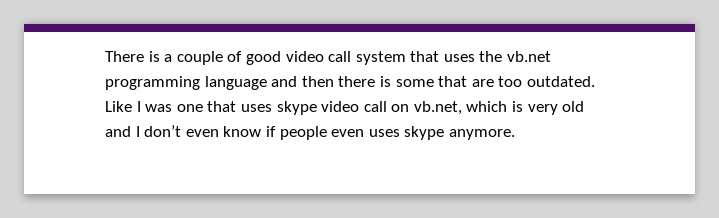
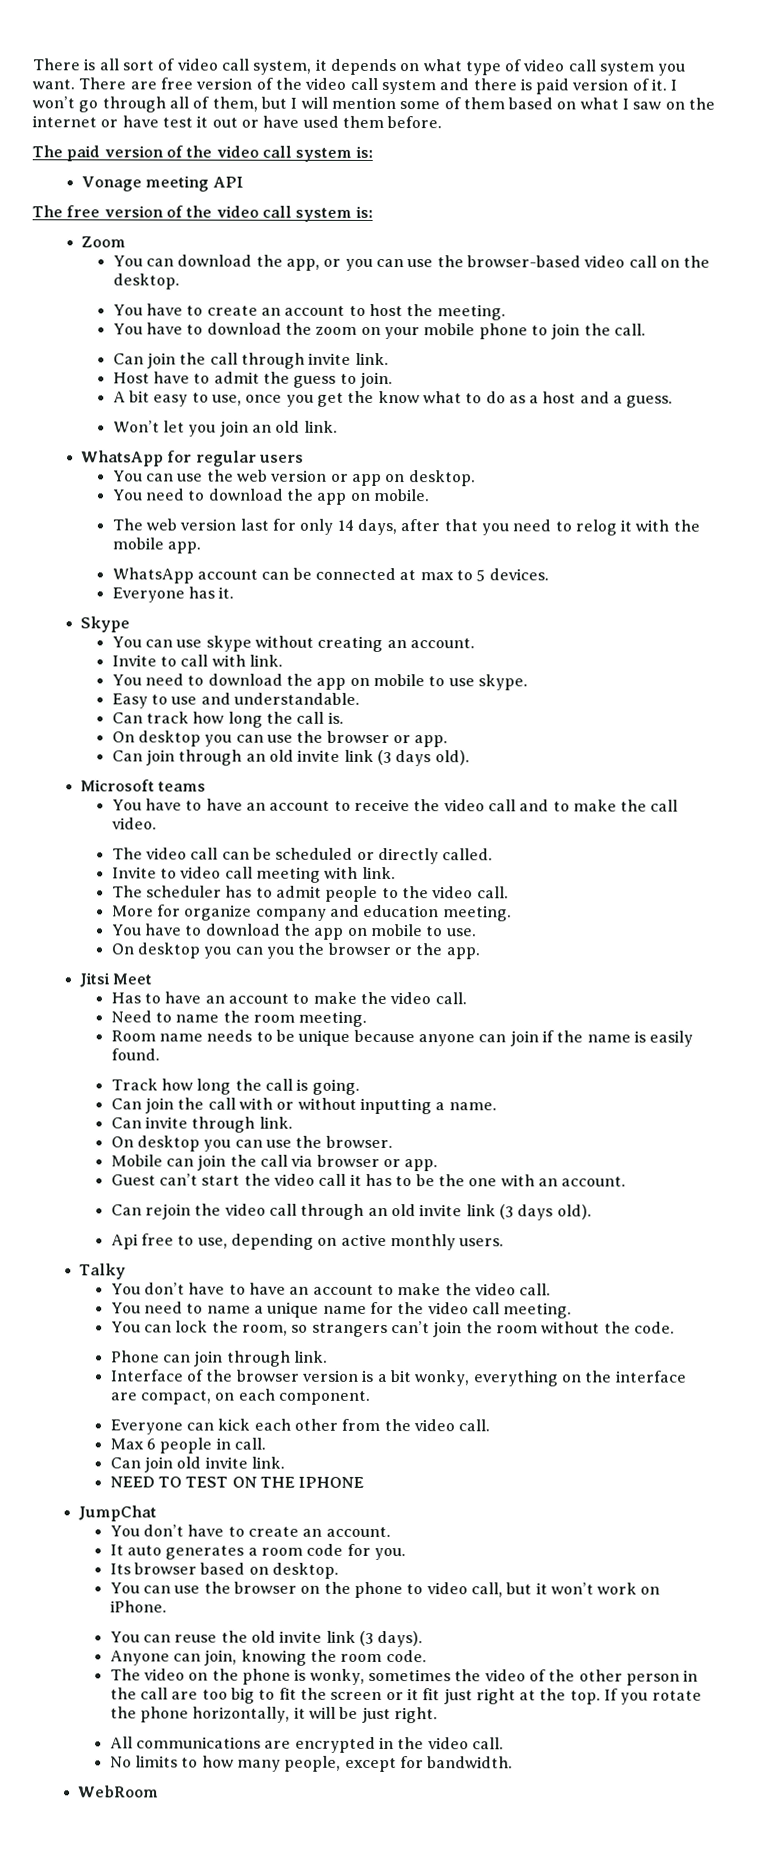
[164,51,552,65] [105,76,595,90] [105,101,585,115] [105,125,515,140] a couple of good video call system that uses the vb.net programming language and then there is some that are too outdated. Like I was one that uses skype video call on vb.net, which is very old and I don’t even know if people even uses skype anymore. -> [98,58,686,76] [32,77,678,95] [32,96,716,113] [32,115,443,129] [32,145,373,162] [81,175,244,192] [32,205,373,222] [81,236,127,248] [112,254,711,271] [112,273,180,290] [112,303,506,321] [112,322,646,340] [112,352,389,369] [112,371,393,389] [112,390,674,408] [112,420,338,437] [81,450,305,467] [112,469,476,487] [111,488,430,505] [111,518,700,536] [111,537,202,554] [111,567,549,584] [111,586,235,603] [80,616,131,633] [111,635,475,653] [111,654,283,667] [111,673,528,691] [111,692,360,709] [111,711,344,728] [111,730,449,748] [111,749,470,767] [80,779,207,792] [111,798,679,812] [111,817,157,830] [111,847,494,865] [111,866,396,883] [111,885,509,902] [111,904,512,922] [111,923,477,940] [110,942,480,960] [79,972,153,988] [110,991,467,1005] [110,1010,368,1027] [110,1029,694,1047] [110,1048,160,1061] [110,1078,360,1095] [110,1097,497,1115] [110,1116,293,1133] [110,1135,393,1152] [110,1154,439,1172] [110,1173,627,1187] [110,1203,592,1221] [110,1233,505,1251] [79,1263,127,1280] [110,1282,552,1296] [110,1301,573,1319] [110,1320,675,1338] [110,1350,328,1367] [109,1369,687,1387] [109,1388,370,1405] [109,1418,491,1435] [109,1437,266,1454] [109,1456,285,1473] [109,1476,365,1488] [78,1505,158,1522] [109,1524,391,1538] [109,1543,406,1561] [109,1562,339,1579] [109,1581,661,1599] [109,1600,167,1613] [109,1630,424,1648] [109,1649,427,1666] [109,1668,699,1686] [109,1687,702,1705] [109,1706,438,1724] [109,1736,504,1753] [109,1755,514,1773] [78,1785,160,1798] all sort of video call system, it depends on what type of video call system you want. There are free version of the video call system and there is paid version of it. I won’t go through all of them, but I will mention some of them based on what I saw on the internet or have test it out or have used them before. // The paid version of the video call system is: // Vonage meeting API // The free version of the video call system is: // Zoom // You can download the app, or you can use the browser-based video call on the desktop. // You have to create an account to host the meeting. // You have to download the zoom on your mobile phone to join the call. // Can join the call through invite link. // Host have to admit the guess to join. // A bit easy to use, once you get the know what to do as a host and a guess. // Won’t let you join an old link. // WhatsApp for regular users // You can use the web version or app on desktop. // You need to download the app on mobile. // The web version last for only 14 days, after that you need to relog it with the mobile app. // WhatsApp account can be connected at max to 5 devices. // Everyone has it. // Skype // You can use skype without creating an account. // Invite to call with link. // You need to download the app on mobile to use skype. // Easy to use and understandable. // Can track how long the call is. // On desktop you can use the browser or app. // Can join through an old invite link (3 days old). // Microsoft teams // You have to have an account to receive the video call and to make the call video. // The video call can be scheduled or directly called. // Invite to video call meeting with link. // The scheduler has to admit people to the video call. // More for organize company and education meeting. // You have to download the app on mobile to use. // On desktop you can you the browser or the app. // Jitsi Meet // Has to have an account to make the video call. // Need to name the room meeting. // Room name needs to be unique because anyone can join if the name is easily found. // Track how long the call is going. // Can join the call with or without inputting a name. // Can invite through link. // On desktop you can use the browser. // Mobile can join the call via browser or app. // Guest can’t start the video call it has to be the one with an account. // Can rejoin the video call through an old invite link (3 days old). // Api free to use, depending on active monthly users. // Talky // You don’t have to have an account to make the video call. // You need to name a unique name for the video call meeting. // You can lock the room, so strangers can’t join the room without the code. // Phone can join through link. // Interface of the browser version is a bit wonky, everything on the interface are compact, on each component. // Everyone can kick each other from the video call. // Max 6 people in call. // Can join old invite link. // NEED TO TEST ON THE IPHONE // JumpChat // You don’t have to create an account. // It auto generates a room code for you. // Its browser based on desktop. // You can use the browser on the phone to video call, but it won’t work on iPhone. // You can reuse the old invite link (3 days). // Anyone can join, knowing the room code. // The video on the phone is wonky, sometimes the video of the other person in the call are too big to fit the screen or it fit just right at the top. If you rotate the phone horizontally, it will be just right. // All communications are encrypted in the video call. // No limits to how many people, except for bandwidth. // WebRoom

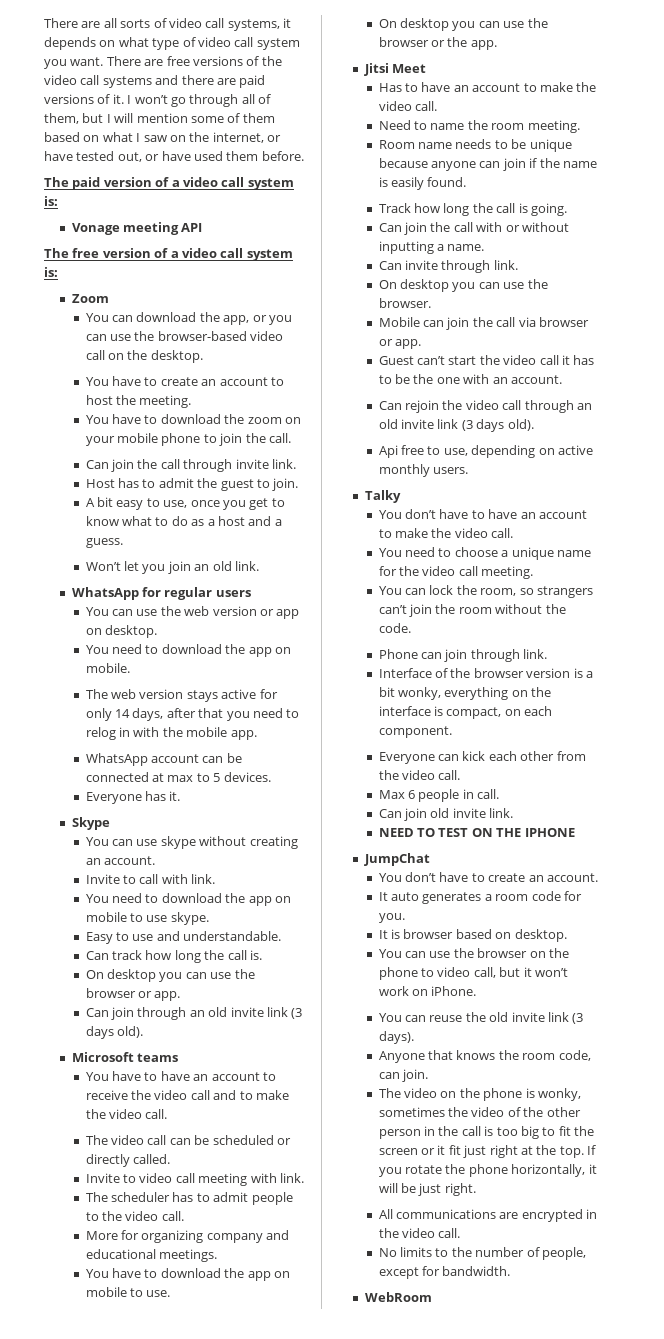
[32,58,312,75] There is all sort of video call system, -> [44,18,280,31] There are all sorts of video call systems,
[196,77,436,95] version of the video call system -> [192,56,282,66] [44,75,152,88] versions of the video call systems
[519,78,629,95] is paid version -> [216,75,266,88] [44,94,94,104] are paid versions
[32,115,238,128] internet or have test it out -> [212,132,281,143] [44,151,142,162] internet, or have tested out,
[186,145,213,158] the -> [171,180,180,187] a
[186,205,213,218] the -> [170,251,179,258] a
[153,371,191,384] have -> [118,478,140,488] has
[293,375,337,388] guess -> [220,479,254,491] guest
[347,390,375,403] the -> [271,498,285,507] to
[239,518,269,531] last -> [186,689,257,702] stays active
[620,519,633,532] it -> [119,727,131,737] in
[650,799,679,812] [111,817,157,830] call video. -> [109,1109,168,1119] video call.
[184,904,253,921] organize -> [141,1230,204,1243] organizing
[363,904,512,922] education meeting. -> [85,1249,218,1262] educational meetings.
[265,946,294,959] you -> [503,21,525,28] use
[206,1305,251,1314] name -> [454,547,498,557] choose
[109,1392,137,1401] are -> [434,706,444,716] is
[109,1563,131,1575] Its -> [378,929,401,939] It is
[173,1649,427,1666] can join, knowing the room code. -> [428,1050,591,1061] [378,1069,429,1082] that knows the room code, can join.
[171,1691,199,1700] are -> [484,1126,494,1136] is
[201,1755,281,1772] how many -> [451,1247,540,1257] the number of

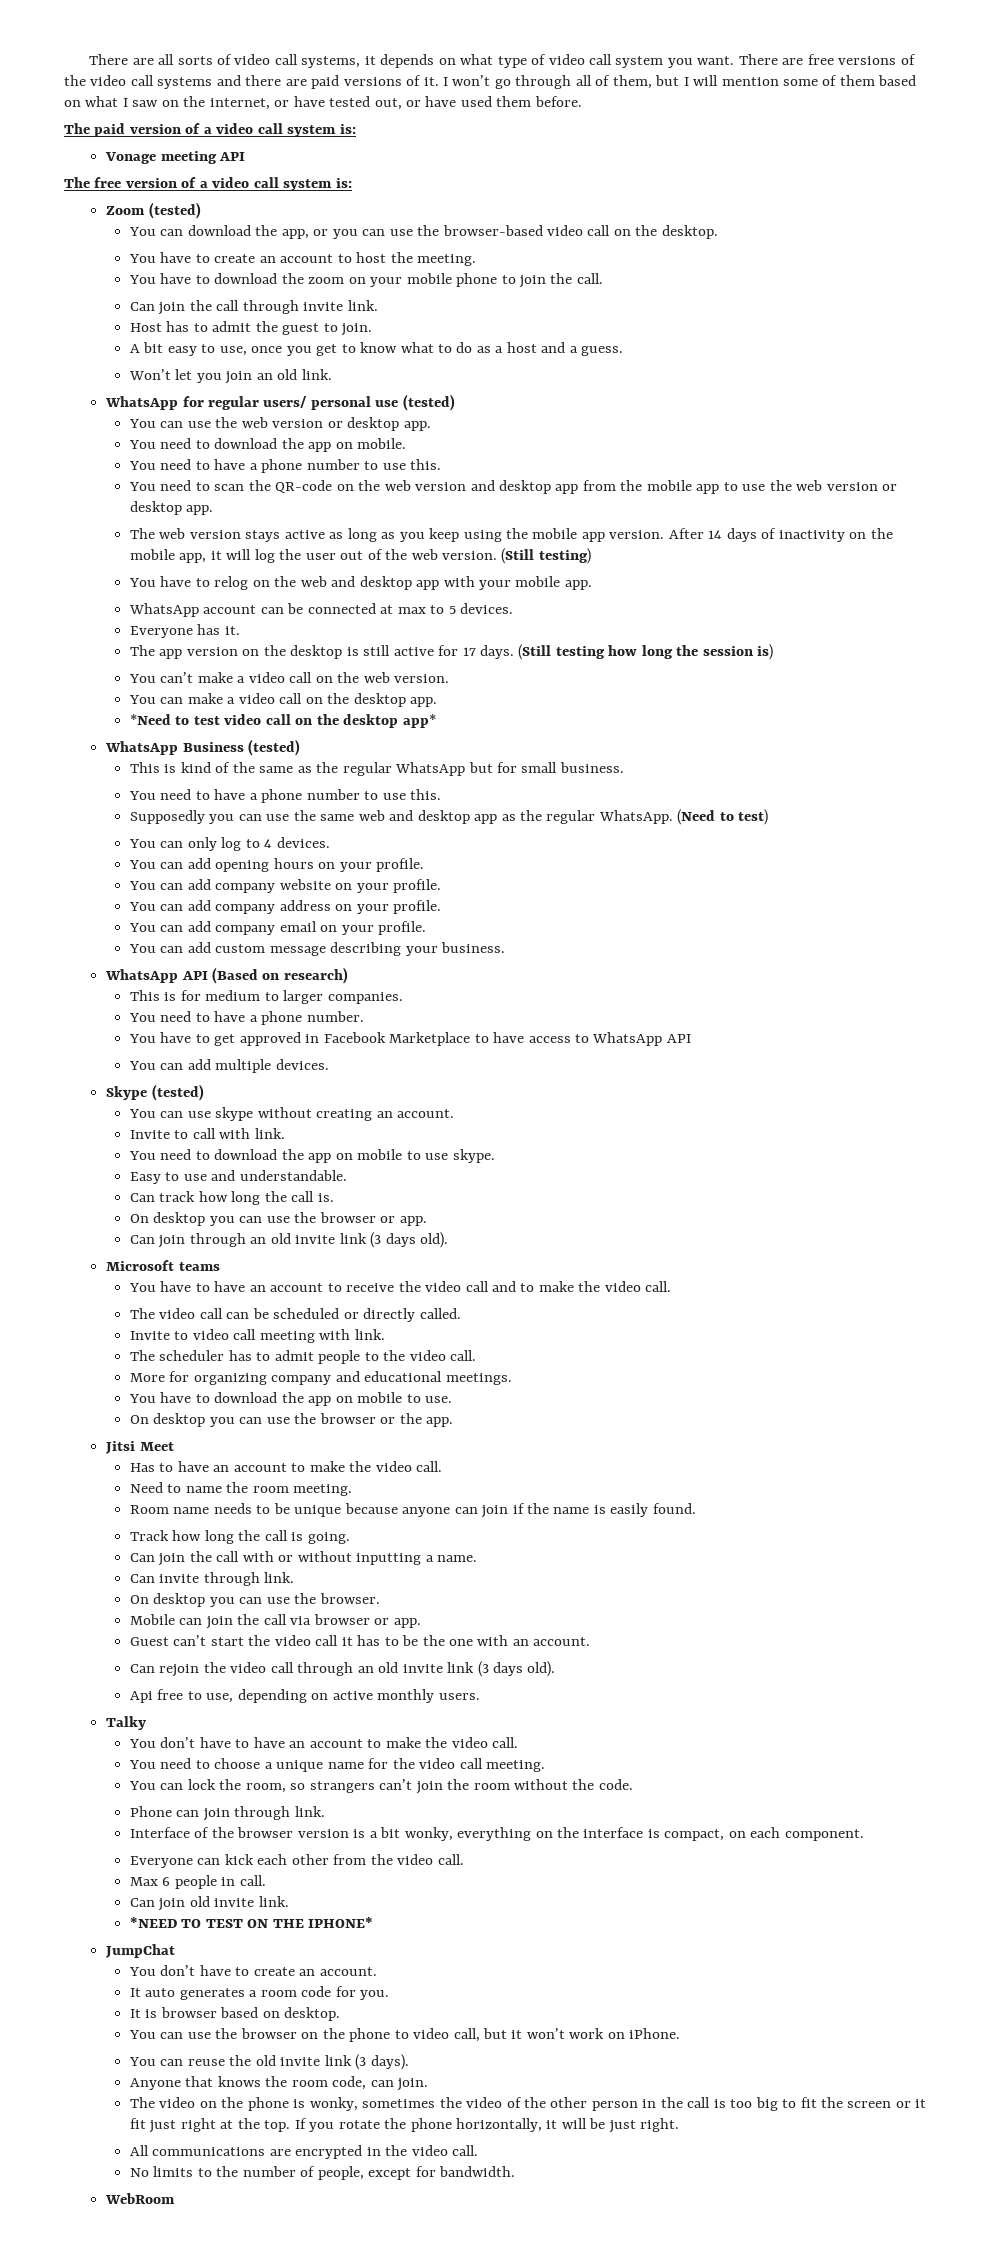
(109, 298) none -> [148,202,201,219] (tested)
[215,590,251,597] users -> [263,394,455,411] users/ personal use (tested)
[276,609,300,619] [85,625,158,638] app on desktop. -> [347,417,431,431] desktop app.
(130, 668) none -> [129,459,442,473] [129,480,898,494] [130,501,214,515] // You need to have a phone number to use this. // You need to scan the QR-code on the web version and desktop app from the mobile app to use the web version or desktop app.
[259,689,278,699] [85,708,300,721] [85,727,183,740] for only 14 days, after that you need to relog in with the -> [329,528,893,542] [130,548,591,564] [129,576,512,590] as long as you keep using the mobile app version. After 14 days of inactivity on the mobile app, it will log the user out of the web version. (Still testing) // You have to relog on the web and desktop app with your
(181, 796) none -> [130,644,774,660] [129,672,450,683] [129,693,438,707] [130,714,436,728] [105,739,300,756] [130,762,624,776] [129,789,442,803] [130,809,769,825] [129,837,330,851] [129,858,425,872] [129,879,442,893] [129,900,442,914] [129,921,427,935] [129,942,506,956] [105,967,348,984] [130,990,403,1004] [129,1011,364,1025] [129,1032,691,1046] [129,1059,329,1073] // The app version on the desktop is still active for 17 days. (Still testing how long the session is) // You can’t make a video call on the web version. // You can make a video call on the desktop app. // *Need to test video call on the desktop app* // WhatsApp Business (tested) // This is kind of the same as the regular WhatsApp but for small business. // You need to have a phone number to use this. // Supposedly you can use the same web and desktop app as the regular WhatsApp. (Need to test) // You can only log to 4 devices. // You can add opening hours on your profile. // You can add company website on your profile. // You can add company address on your profile. // You can add company email on your profile. // You can add custom message describing your business. // WhatsApp API (Based on research) // This is for medium to larger companies. // You need to have a phone number. // You have to get approved in Facebook Marketplace to have access to WhatsApp API // You can add multiple devices.
(110, 823) none -> [151,1084,204,1101] (tested)
[378,828,414,837] NEED -> [130,1917,178,1928] *NEED
[524,828,575,837] IPHONE -> [308,1917,374,1928] IPHONE*

